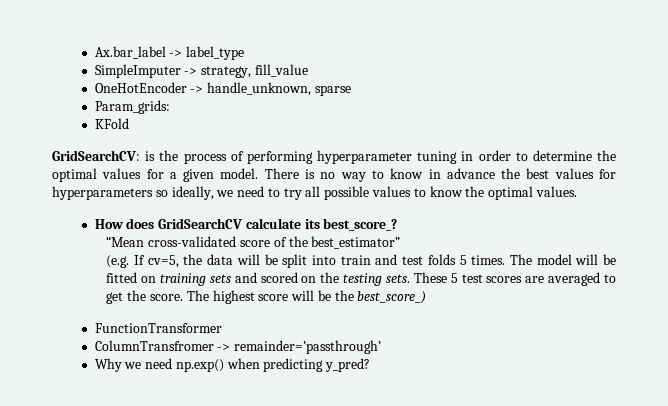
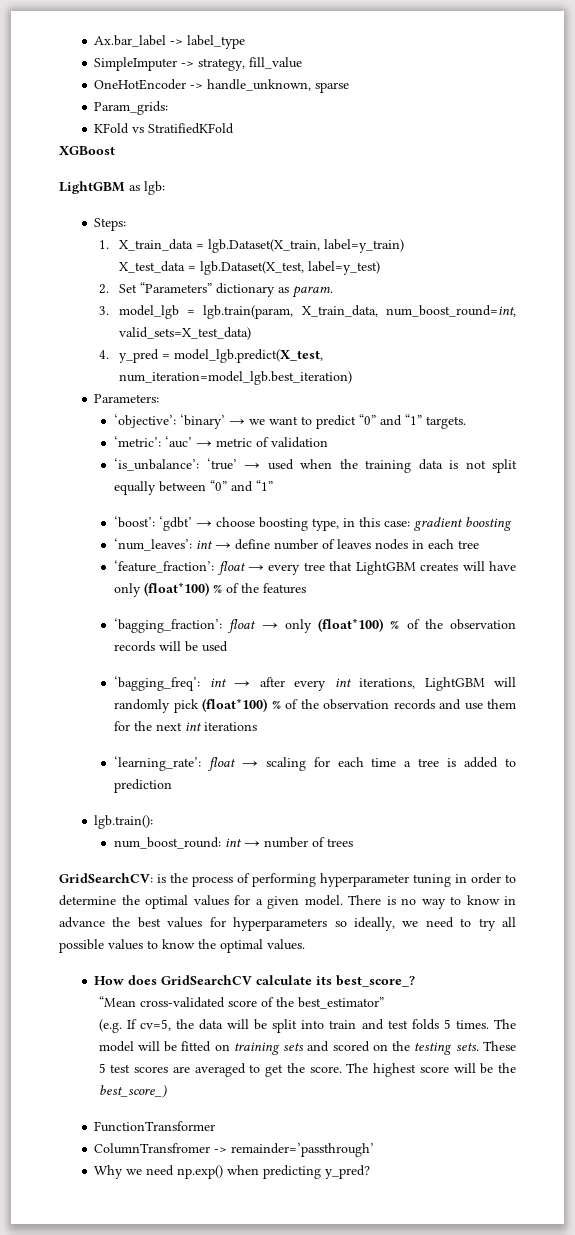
(129, 123) none -> [132,123,235,134] [59,146,115,155] [59,181,165,195] [94,218,127,231] [98,239,404,253] [118,261,380,275] [98,282,333,298] [98,305,516,319] [118,327,251,340] [98,349,323,363] [118,371,352,385] [94,394,160,403] [114,414,467,429] [114,436,329,448] [114,458,517,473] [114,480,274,495] [114,516,513,531] [114,538,480,551] [114,560,516,575] [114,582,307,597] [114,618,516,633] [114,641,229,652] [114,676,516,691] [114,698,516,713] [114,721,258,731] [114,756,516,771] [114,779,173,793] [94,815,154,829] [114,837,354,849] vs StratifiedKFold // XGBoost // LightGBM as lgb: // Steps: // 1. X_train_data = lgb.Dataset(X_train, label=y_train) // X_test_data = lgb.Dataset(X_test, label=y_test) // 2. Set “Parameters” dictionary as param. // 3. model_lgb = lgb.train(param, X_train_data, num_boost_round=int, valid_sets=X_test_data) // 4. y_pred = model_lgb.predict(X_test, num_iteration=model_lgb.best_iteration) // Parameters: // ‘objective’: ‘binary’ → we want to predict “0” and “1” targets. // ‘metric’: ‘auc’ → metric of validation // ‘is_unbalance’: ‘true’ → used when the training data is not split equally between “0” and “1” // ‘boost’: ‘gdbt’ → choose boosting type, in this case: gradient boosting // ‘num_leaves’: int → define number of leaves nodes in each tree // ‘feature_fraction’: float → every tree that LightGBM creates will have only (float*100) % of the features // ‘bagging_fraction’: float → only (float*100) % of the observation records will be used // ‘bagging_freq’: int → after every int iterations, LightGBM will randomly pick (float*100) % of the observation records and use them for the next int iterations // ‘learning_rate’: float → scaling for each time a tree is added to prediction // lgb.train(): // num_boost_round: int → number of trees

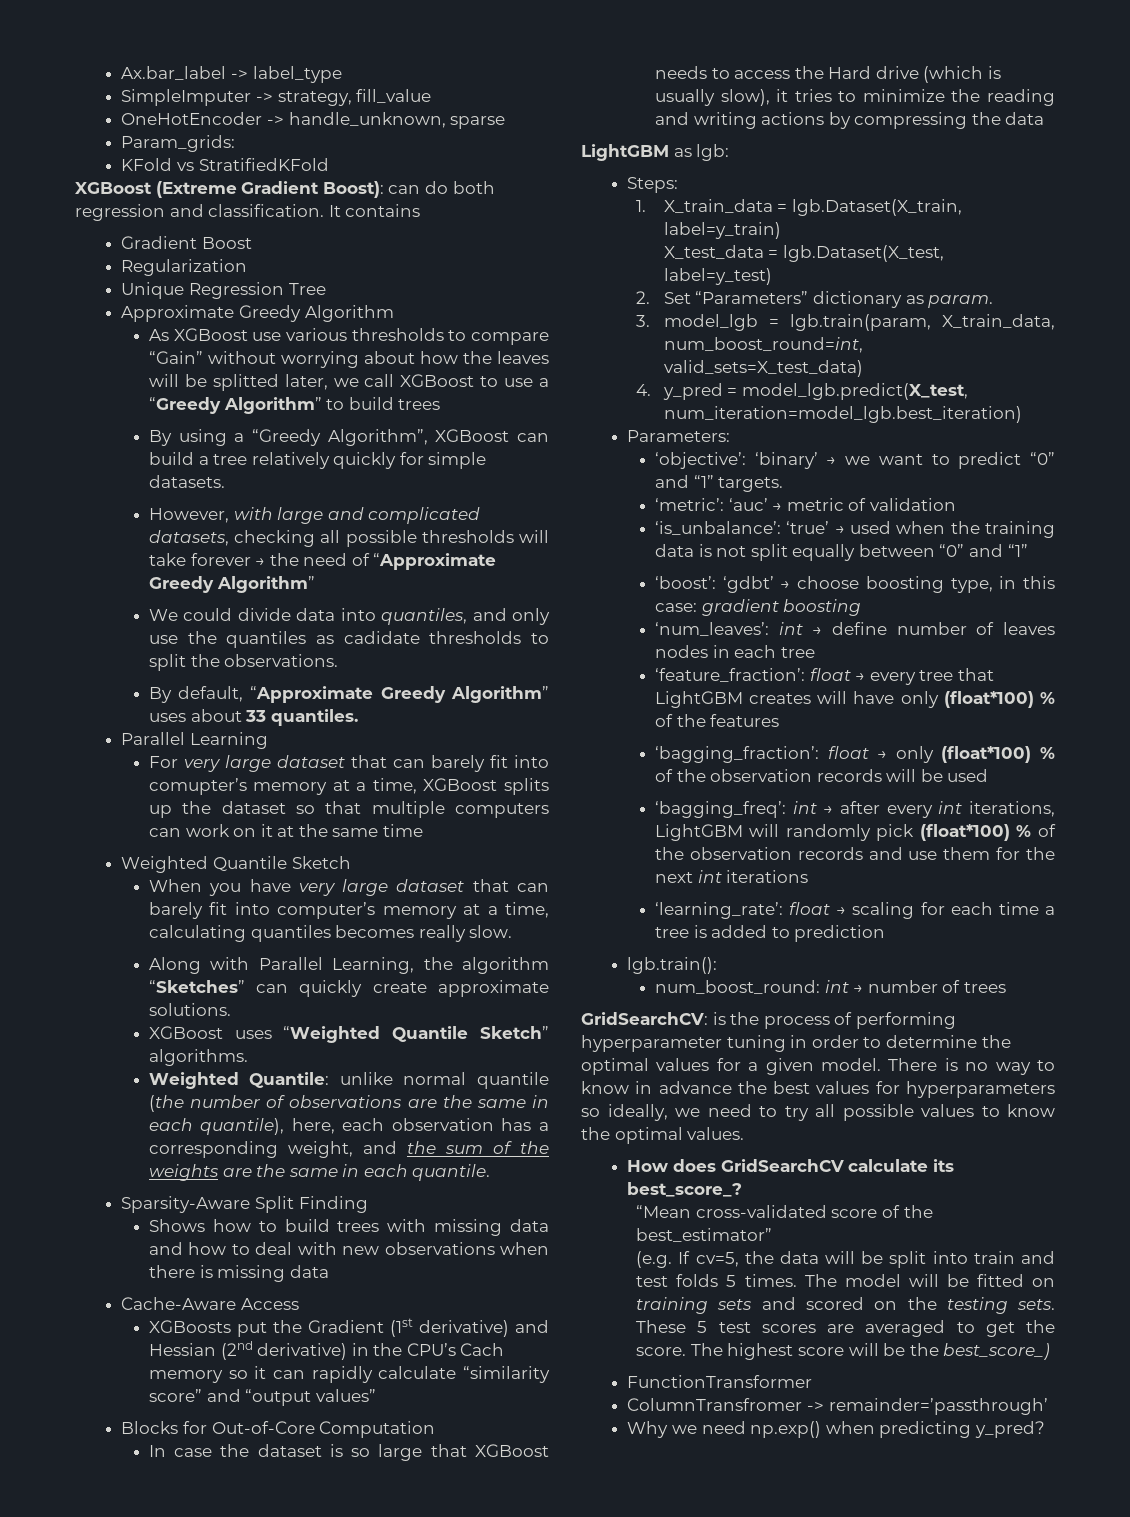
(115, 150) none -> [155,181,495,198] [75,204,421,221] [121,236,252,249] [121,259,248,276] [121,282,326,299] [121,305,394,322] [148,328,549,345] [148,351,549,368] [148,374,549,391] [148,397,441,414] [148,429,549,446] [148,452,487,469] [148,475,225,488] [148,507,481,524] [148,530,549,547] [148,553,497,570] [148,576,315,593] [148,608,550,625] [148,631,549,648] [148,654,339,671] [148,686,549,703] [148,709,358,726] [121,732,268,749] [148,755,549,772] [148,778,549,795] [148,801,549,818] [148,824,424,837] [121,856,351,873] [148,879,550,896] [148,902,549,919] [148,925,513,942] [148,957,549,974] [148,980,549,997] [148,1003,231,1016] [148,1026,549,1043] [148,1049,248,1066] [148,1072,549,1089] [148,1095,549,1112] [148,1118,549,1135] [148,1141,549,1158] [148,1164,491,1181] [121,1196,368,1213] [148,1219,549,1236] [148,1242,549,1255] [148,1265,329,1282] [121,1297,299,1310] [148,1318,549,1337] [148,1341,505,1360] [148,1366,550,1383] [148,1389,376,1406] [121,1421,436,1438] [148,1444,549,1461] [654,66,1002,83] [654,89,1055,106] [654,112,1045,129] (Extreme Gradient Boost): can do both regression and classification. It contains // Gradient Boost // Regularization // Unique Regression Tree // Approximate Greedy Algorithm // As XGBoost use various thresholds to compare “Gain” without worrying about how the leaves will be splitted later, we call XGBoost to use a “Greedy Algorithm” to build trees // By using a “Greedy Algorithm”, XGBoost can build a tree relatively quickly for simple datasets. // However, with large and complicated datasets, checking all possible thresholds will take forever → the need of “Approximate Greedy Algorithm” // We could divide data into quantiles, and only use the quantiles as cadidate thresholds to split the observations. // By default, “Approximate Greedy Algorithm” uses about 33 quantiles. // Parallel Learning // For very large dataset that can barely fit into comupter’s memory at a time, XGBoost splits up the dataset so that multiple computers can work on it at the same time // Weighted Quantile Sketch // When you have very large dataset that can barely fit into computer’s memory at a time, calculating quantiles becomes really slow. // Along with Parallel Learning, the algorithm “Sketches” can quickly create approximate solutions. // XGBoost uses “Weighted Quantile Sketch” algorithms. // Weighted Quantile: unlike normal quantile (the number of observations are the same in each quantile), here, each observation has a corresponding weight, and the sum of the weights are the same in each quantile. // Sparsity-Aware Split Finding // Shows how to build trees with missing data and how to deal with new observations when there is missing data // Cache-Aware Access // XGBoosts put the Gradient (1st derivative) and Hessian (2nd derivative) in the CPU’s Cach memory so it can rapidly calculate “similarity score” and “output values” // Blocks for Out-of-Core Computation // In case the dataset is so large that XGBoost needs to access the Hard drive (which is usually slow), it tries to minimize the reading and writing actions by compressing the data

